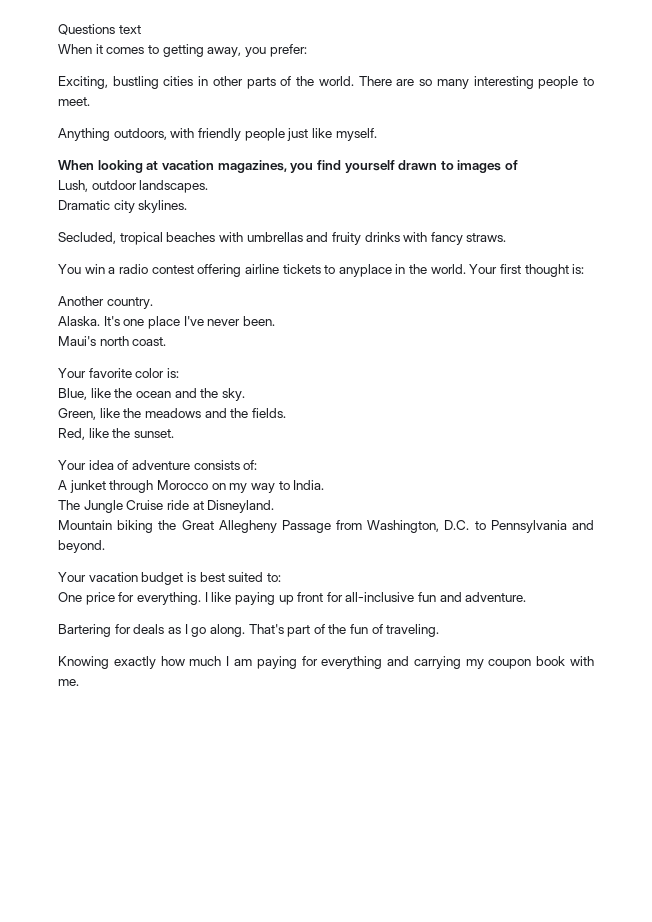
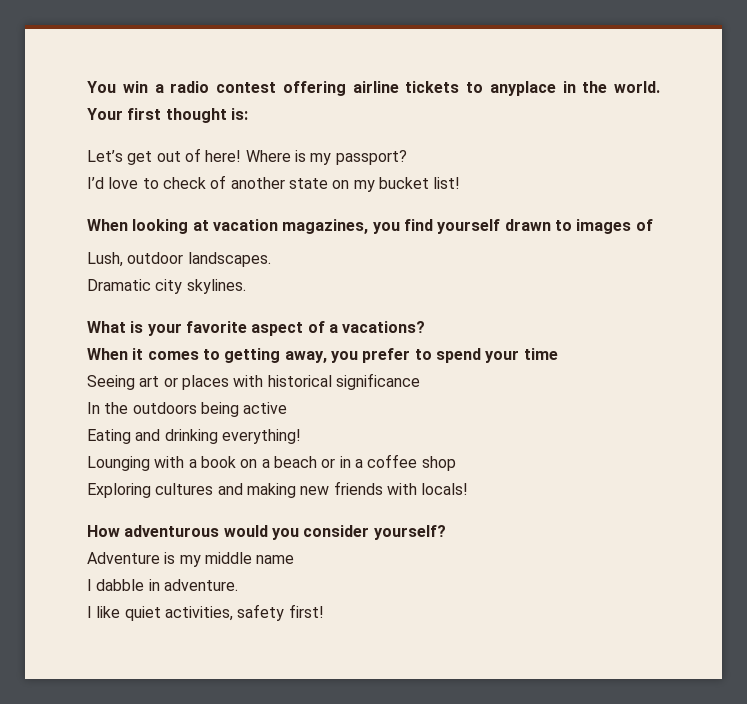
[58,24,141,35] [58,44,307,57] [58,76,594,89] [58,97,90,106] [58,128,377,141] Questions text // When it comes to getting away, you prefer: // Exciting, bustling cities in other parts of the world. There are so many interesting people to meet. // Anything outdoors, with friendly people just like myself. -> [87,81,660,96] [87,108,248,123] [87,148,407,165] [87,175,461,192] You win a radio contest offering airline tickets to anyplace in the world. Your first thought is: // Let’s get out of here! Where is my passport? // I’d love to check of another state on my bucket list!
[58,232,507,245] [58,264,585,277] [58,296,153,309] [58,316,275,329] [58,336,167,346] [58,368,179,378] [58,388,245,401] [58,408,286,420] [58,428,174,440] [58,460,258,470] [58,480,325,493] [58,500,275,513] [58,520,594,533] [58,540,105,553] [58,572,281,585] [58,592,527,605] [58,624,440,637] [58,656,594,669] [58,679,79,686] Secluded, tropical beaches with umbrellas and fruity drinks with fancy straws. // You win a radio contest offering airline tickets to anyplace in the world. Your first thought is: // Another country. // Alaska. It's one place I've never been. // Maui's north coast. // Your favorite color is: // Blue, like the ocean and the sky. // Green, like the meadows and the fields. // Red, like the sunset. // Your idea of adventure consists of: // A junket through Morocco on my way to India. // The Jungle Cruise ride at Disneyland. // Mountain biking the Great Allegheny Passage from Washington, D.C. to Pennsylvania and beyond. // Your vacation budget is best suited to: // One price for everything. I like paying up front for all-inclusive fun and adventure. // Bartering for deals as I go along. That's part of the fun of traveling. // Knowing exactly how much I am paying for everything and carrying my coupon book with me. -> [87,321,426,336] [87,348,558,363] [87,373,420,390] [87,402,288,417] [87,429,301,444] [87,454,456,471] [87,481,469,498] [87,525,446,540] [87,552,295,567] [87,579,238,591] [87,604,324,621] What is your favorite aspect of a vacations? // When it comes to getting away, you prefer to spend your time // Seeing art or places with historical significance // In the outdoors being active // Eating and drinking everything! // Lounging with a book on a beach or in a coffee shop // Exploring cultures and making new friends with locals! // How adventurous would you consider yourself? // Adventure is my middle name // I dabble in adventure. // I like quiet activities, safety first!

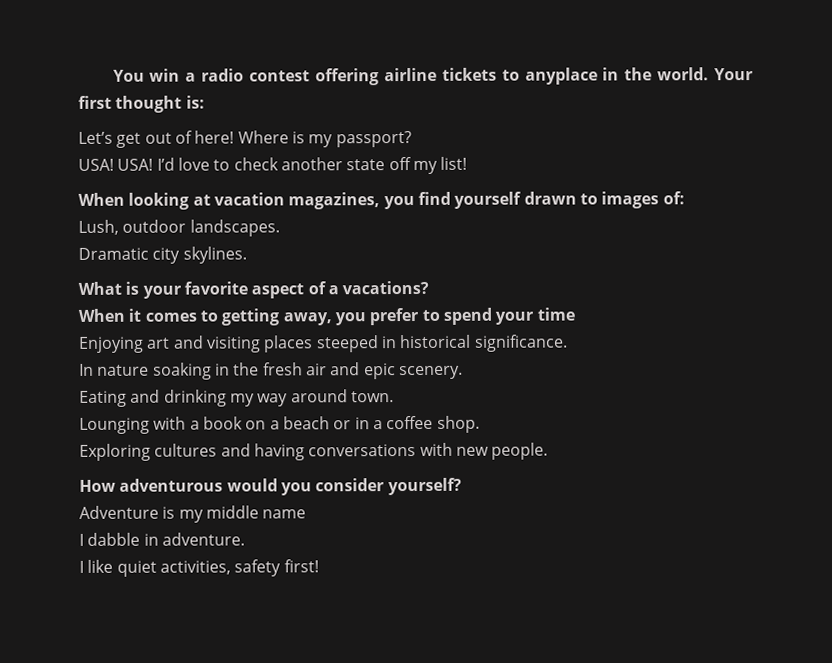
(407, 157) none -> [78,158,154,171] USA! USA!
[210,175,227,189] of -> (279, 164) none
[332,177,429,192] on my bucket -> [388,157,438,175] off my
[635,219,653,231] of -> [662,191,685,205] of:
[87,373,420,390] [87,402,288,417] Seeing art or places with historical significance // In the outdoors being active -> [79,334,568,353] [79,362,463,380] Enjoying art and visiting places steeped in historical significance. // In nature soaking in the fresh air and epic scenery.
[221,429,301,444] everything! -> [229,389,394,407] my way around town.
[421,456,456,471] shop -> [436,415,480,433] shop.
[246,481,469,498] making new friends with locals! -> [253,442,549,461] having conversations with new people.

